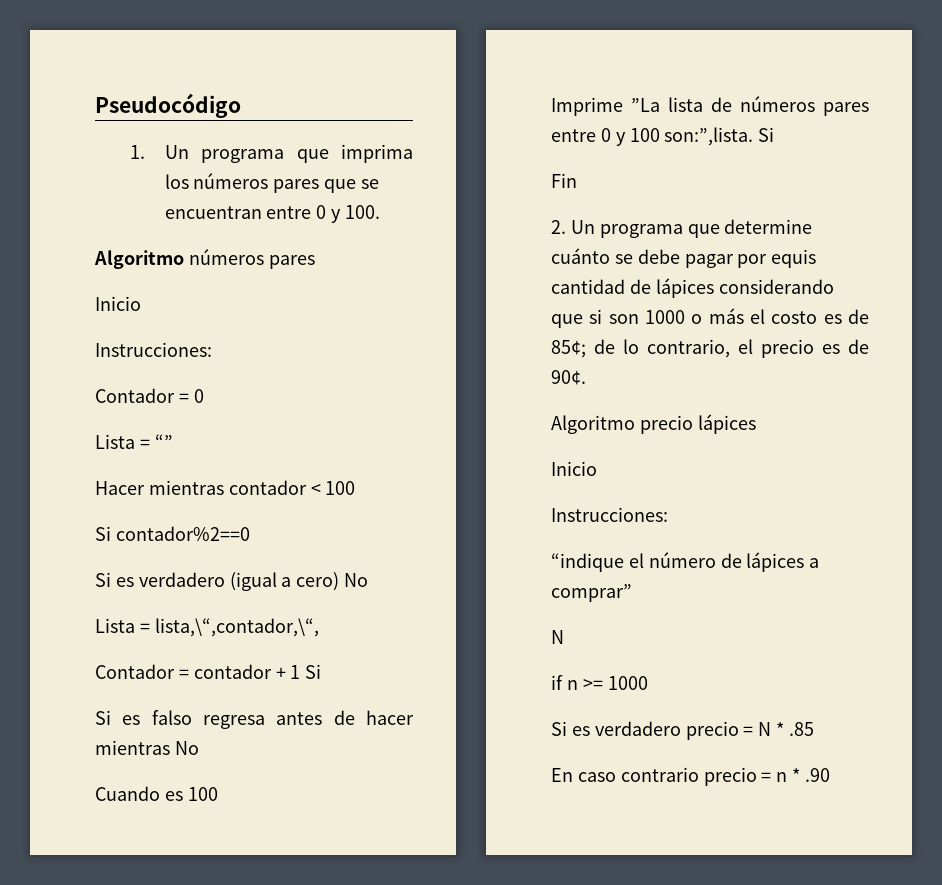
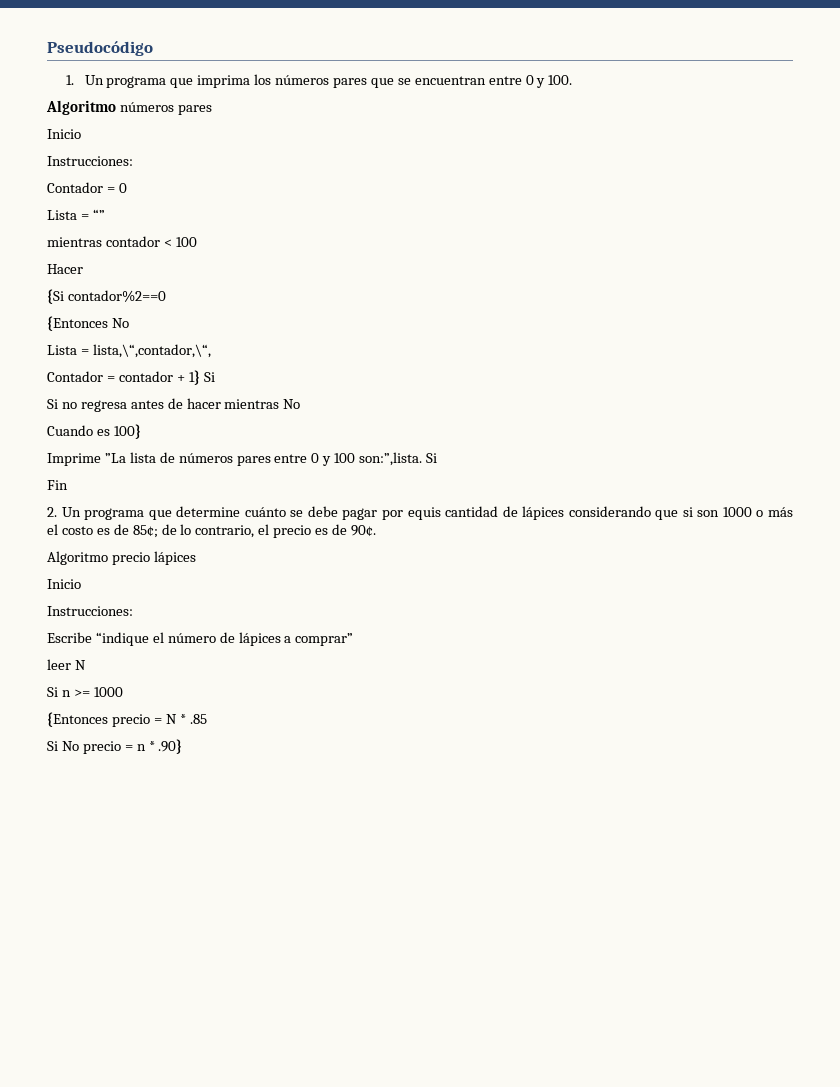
[95,481,145,495] Hacer -> (105, 214) none
[95,526,111,541] Si -> [47,264,83,274] [47,289,64,304] Hacer // {Si
[95,572,340,591] Si es verdadero (igual a cero) -> [47,316,108,331] {Entonces
[290,665,301,679] 1 -> [188,370,200,385] 1}
[122,710,192,725] es falso -> [61,402,77,409] no
[187,787,218,801] 100 -> [113,424,141,439] 100}
(668, 514) none -> [47,632,92,643] Escribe
(632, 593) none -> [47,659,71,670] leer
[551,675,563,690] if -> [47,687,58,697] Si
[551,721,681,736] Si es verdadero -> [47,712,108,727] {Entonces
[551,767,699,782] En caso contrario -> [47,741,79,751] Si No
[805,768,831,782] .90 -> [158,739,183,754] .90}

